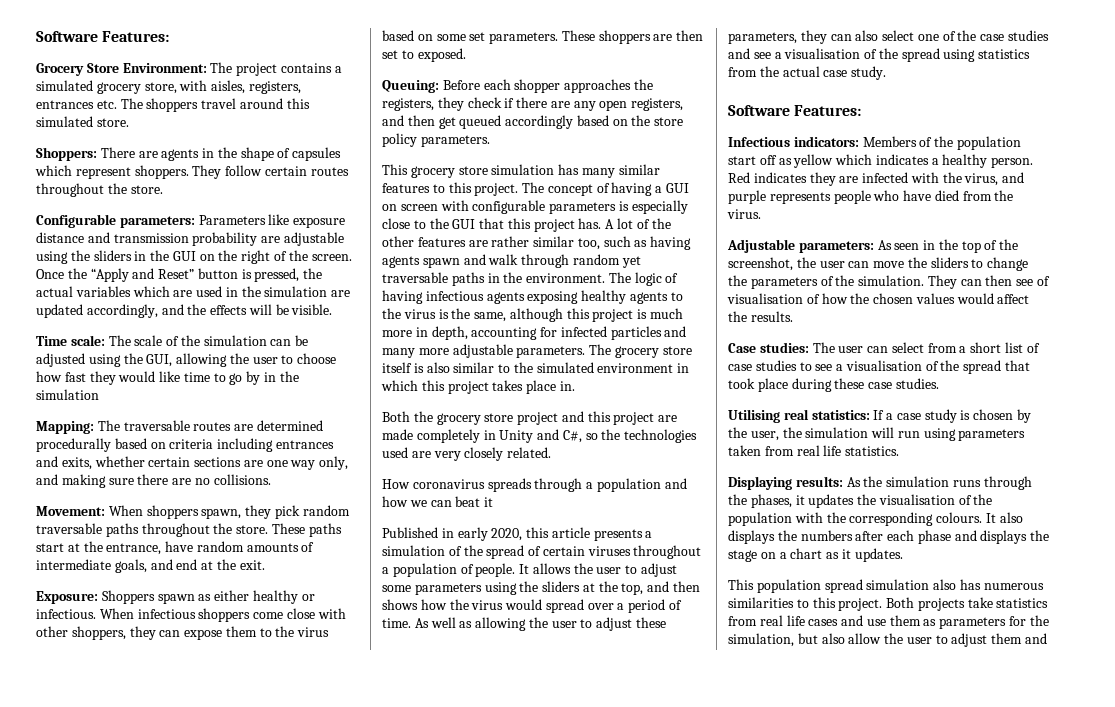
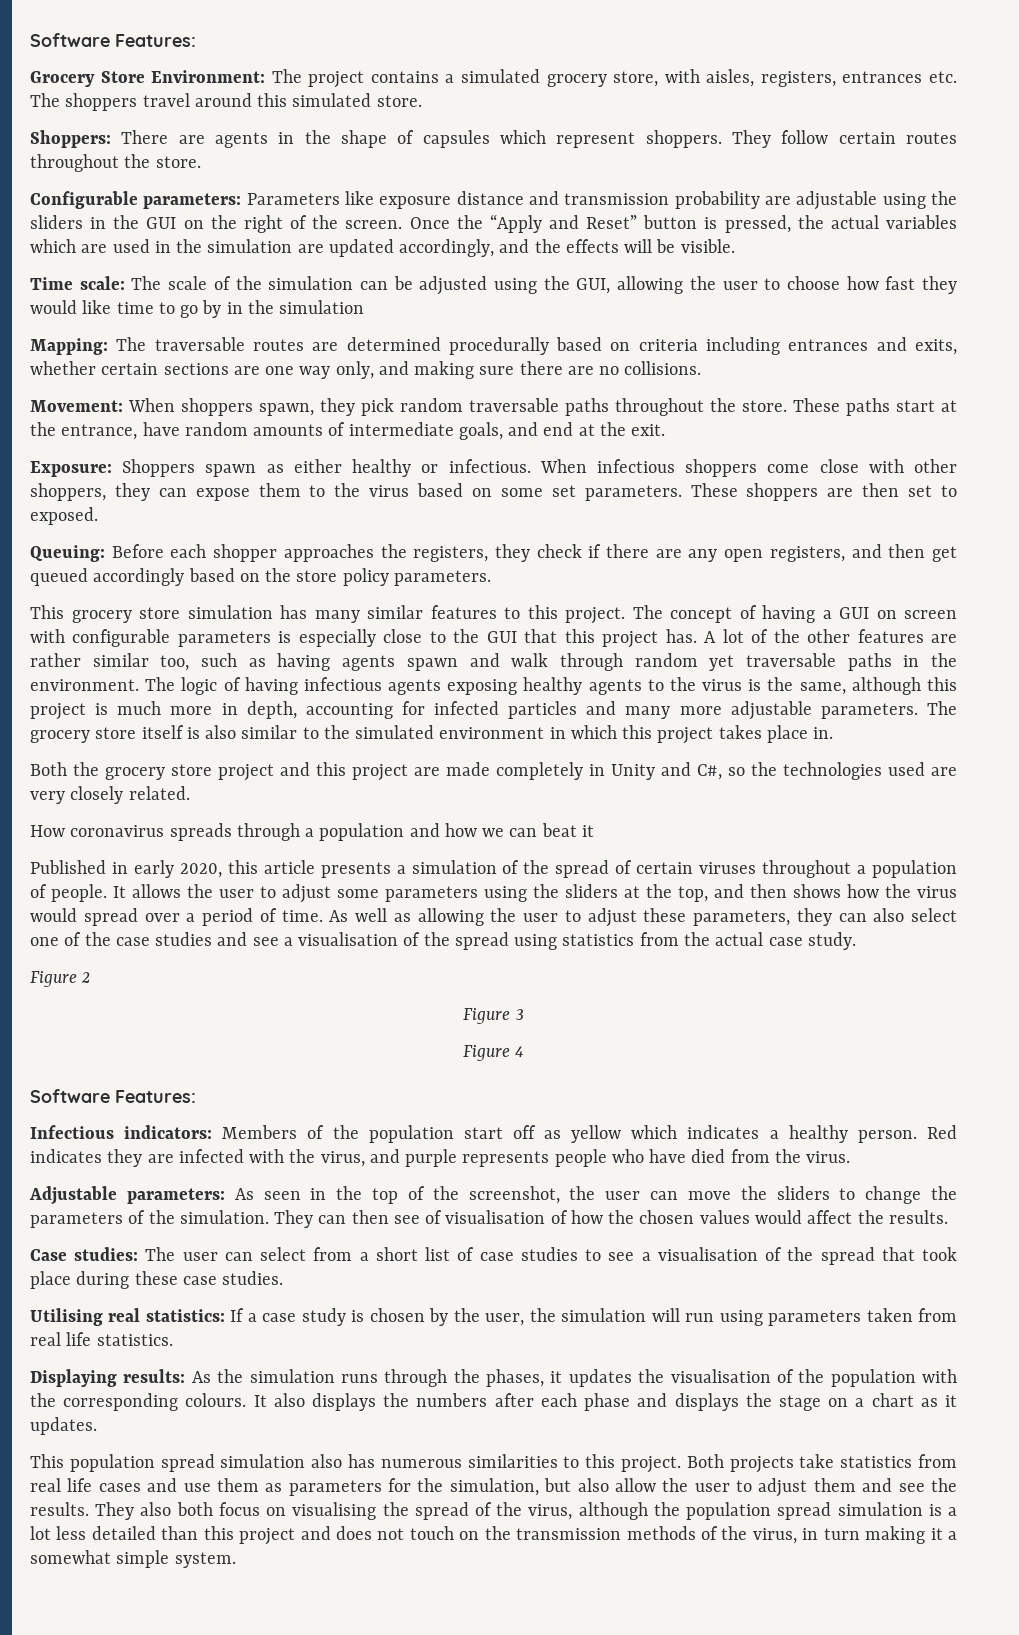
(887, 73) none -> [30,971,91,987] [463,1008,524,1024] [462,1045,525,1061] // Figure 2 // Figure 3 // Figure 4
(1048, 638) none -> [898,1478,958,1492] [30,1502,957,1520] [30,1526,958,1545] [30,1550,236,1568] see the results. They also both focus on visualising the spread of the virus, although the population spread simulation is a lot less detailed than this project and does not touch on the transmission methods of the virus, in turn making it a somewhat simple system.

